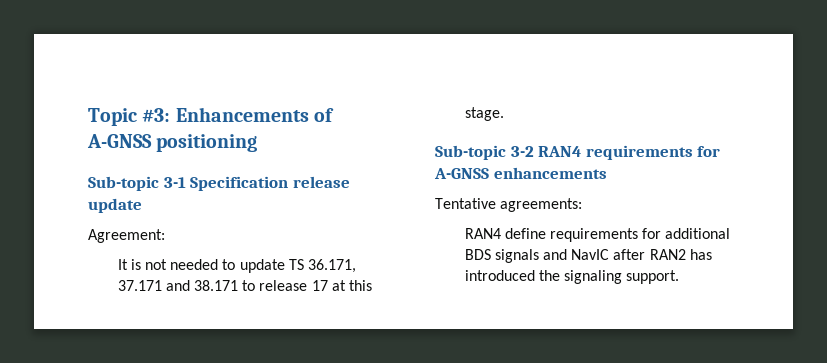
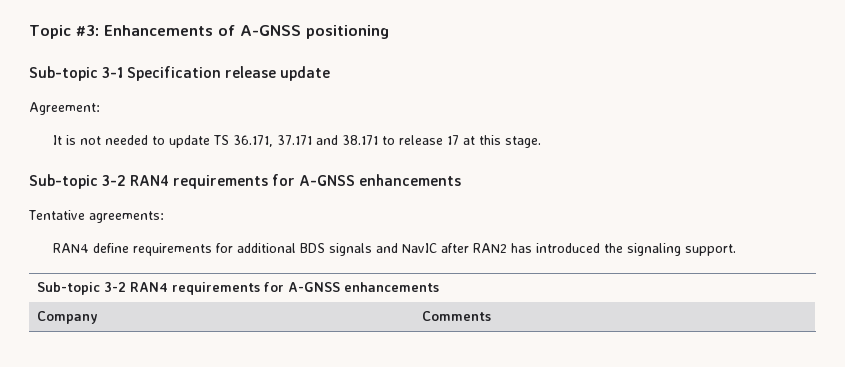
(680, 277) none -> [37,282,440,295] [37,311,99,324] [422,311,492,321] // Sub-topic 3-2 RAN4 requirements for A-GNSS enhancements // Company | Comments

